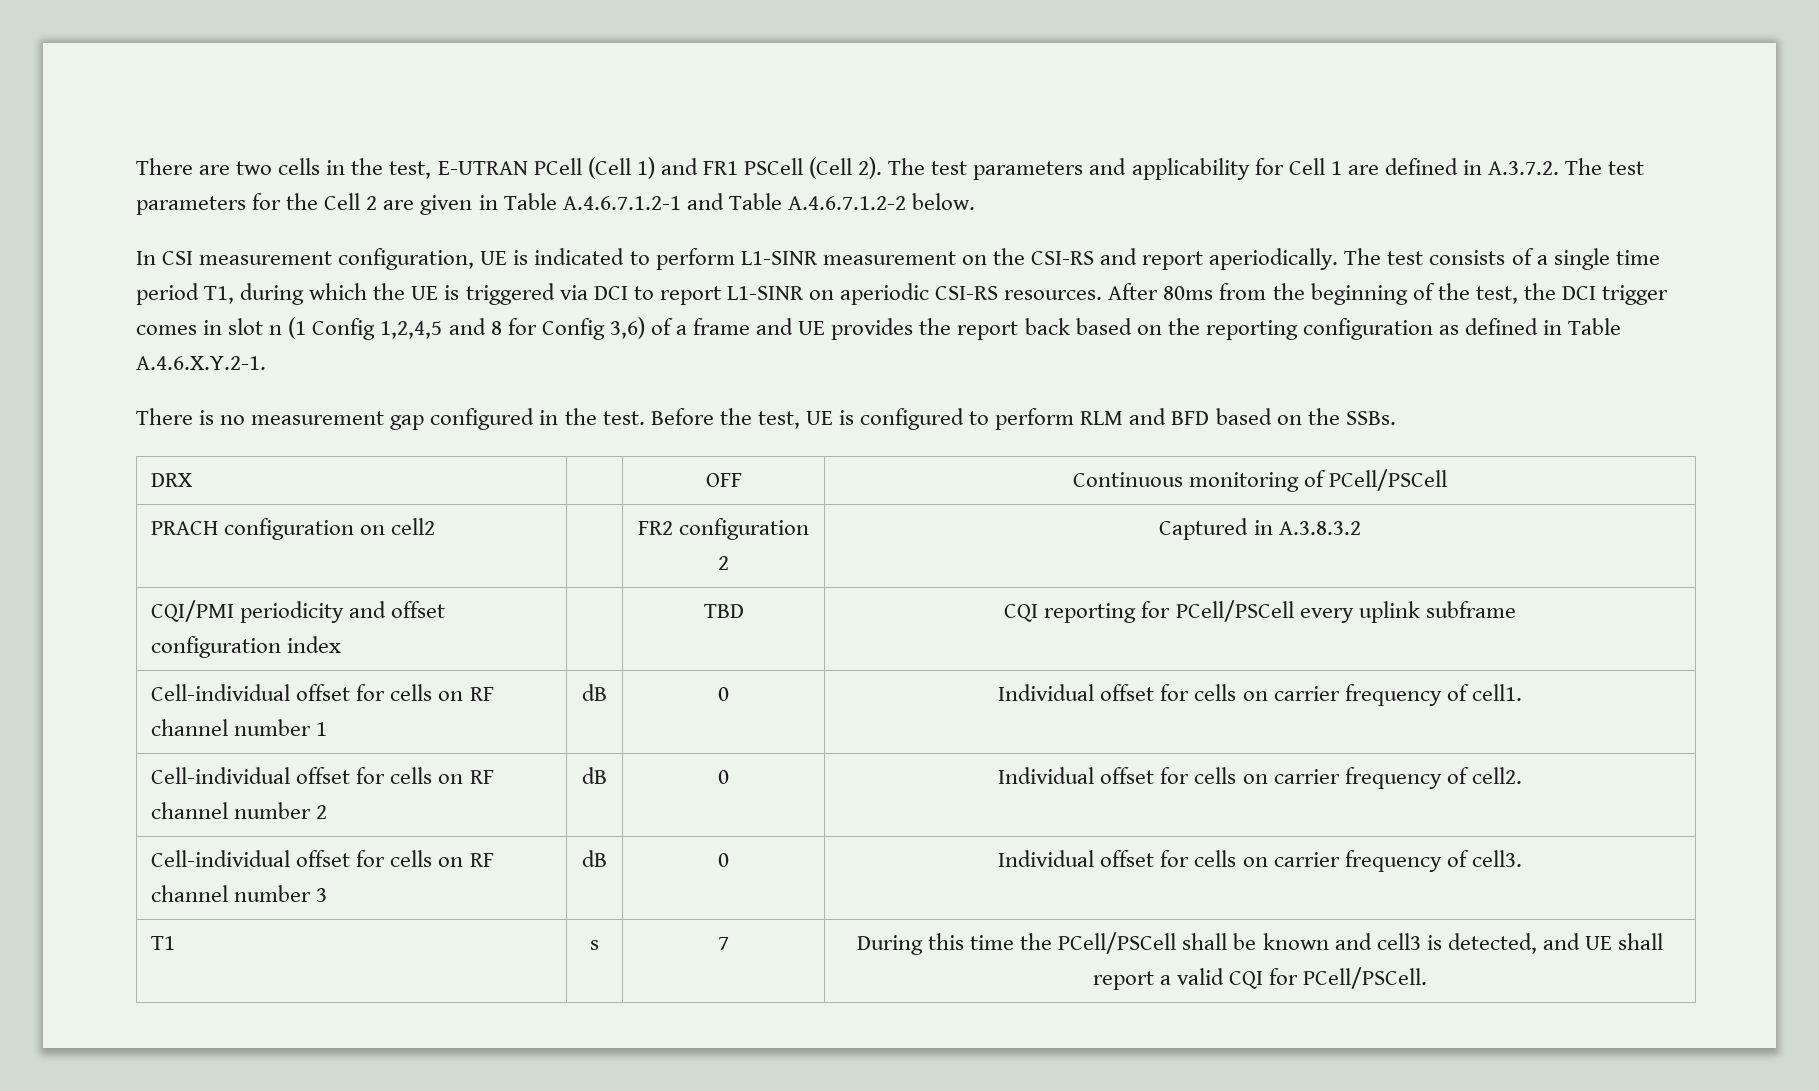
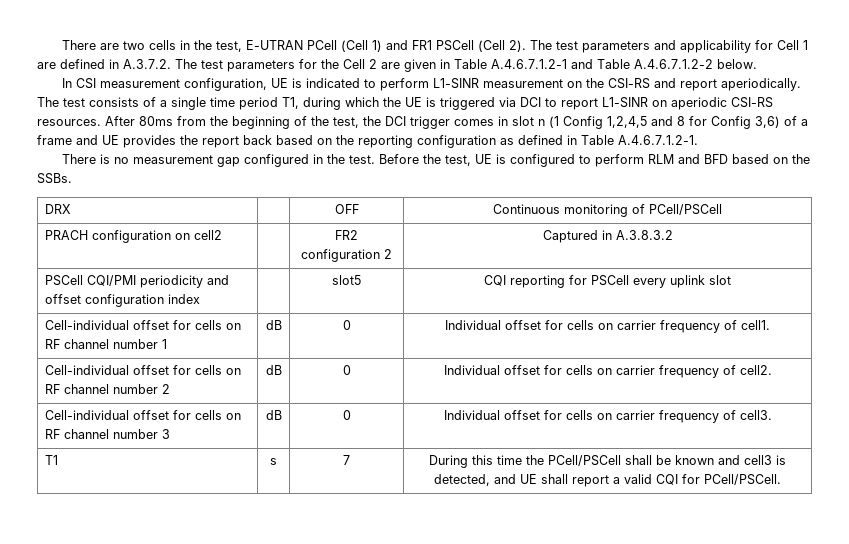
[136,356,266,370] A.4.6.X.Y.2-1. -> [618,135,698,145] A.4.6.7.1.2-1.
(1361, 528) none -> [44,275,83,286] PSCell
[703,604,744,618] TBD -> [332,275,361,285] slot5
[1175,600,1294,622] PCell/PSCell -> [591,275,629,286] PSCell
[1425,601,1516,618] subframe -> [709,275,731,285] slot

